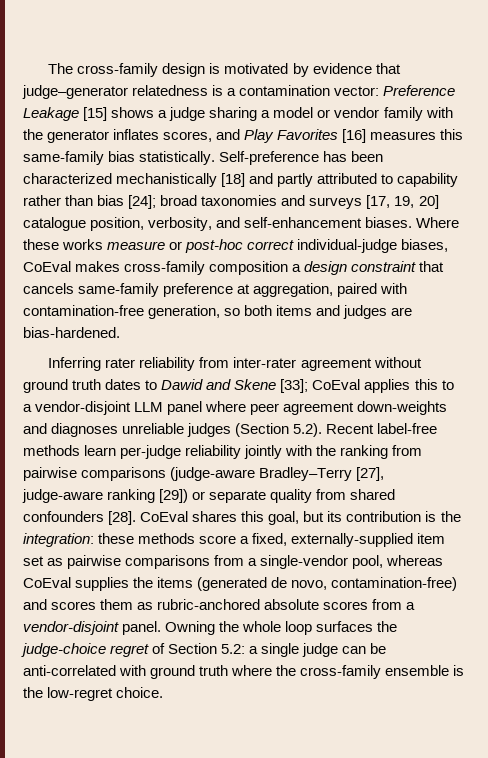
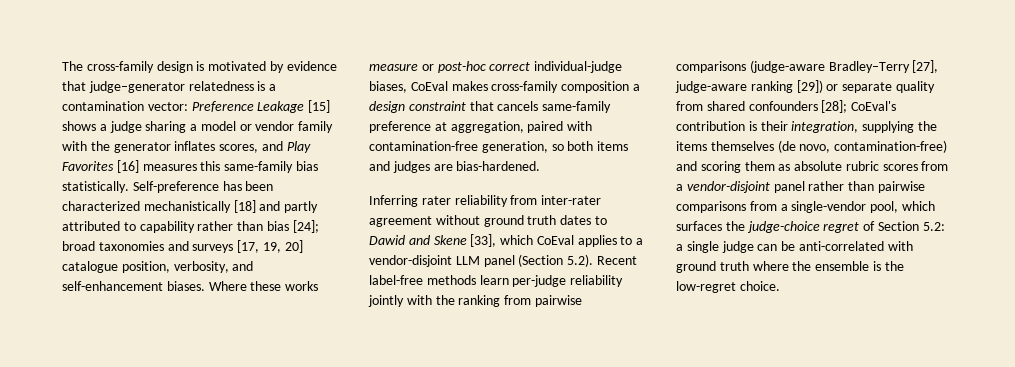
[280,379,309,393] [33]; -> [470,234,534,247] [33], which
[414,379,438,390] this -> (617, 241) none
[205,401,448,415] [23,423,232,437] where peer agreement down-weights and diagnoses unreliable judges -> (515, 261) none
[108,511,461,525] [23,533,446,547] [23,556,64,566] [28]. CoEval shares this goal, but its contribution is the integration: these methods score a fixed, externally-supplied item set as -> [821,100,897,113] [676,121,937,133] [676,140,948,153] [676,161,949,173] [676,181,875,193] [28]; CoEval's contribution is their integration, supplying the items themselves (de novo, contamination-free) and scoring them as absolute rubric scores from a vendor-disjoint panel rather than
[386,555,444,566] [23,577,458,591] [23,599,416,610] [23,621,313,635] whereas CoEval supplies the items (generated de novo, contamination-free) and scores them as rubric-anchored absolute scores from a vendor-disjoint panel. Owning the whole loop -> [901,201,935,211] which
[300,665,382,679] cross-family -> (812, 266) none

